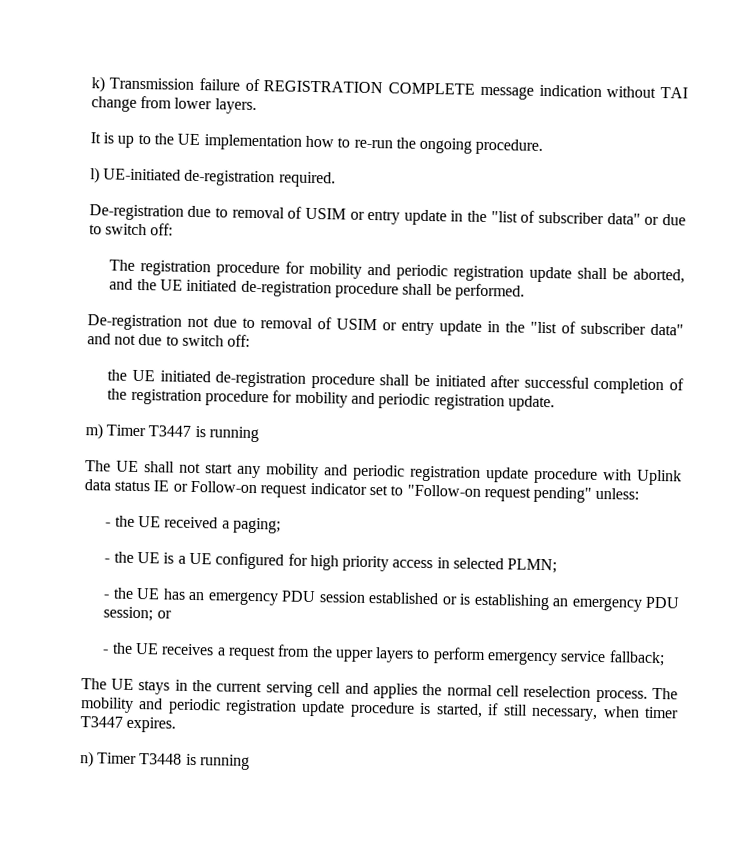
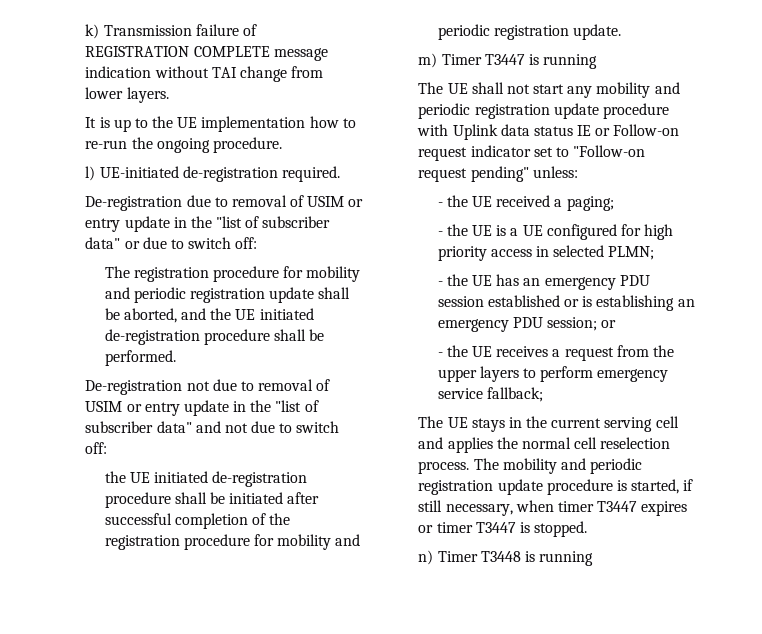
[125,716,176,733] expires. -> [641,501,688,516] [418,521,588,537] expires or timer T3447 is stopped.

